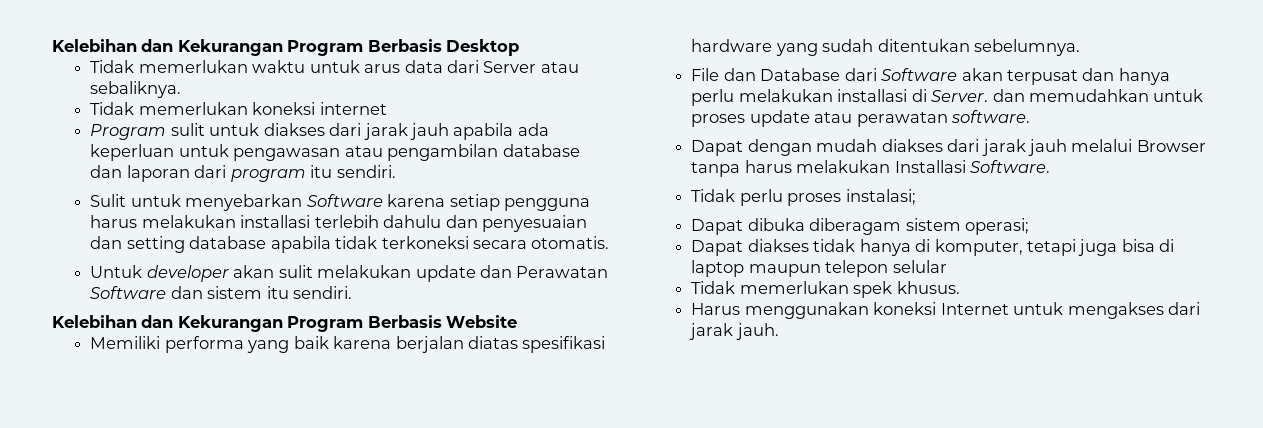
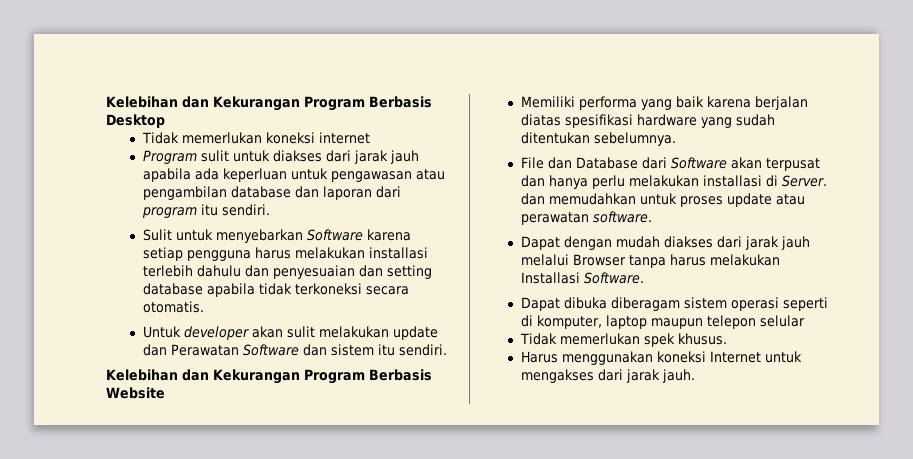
[90,60,579,73] [90,81,182,98] // Tidak memerlukan waktu untuk arus data dari Server atau sebaliknya. -> (165, 121) none
[691,189,916,206] // Tidak perlu proses instalasi; -> (644, 278) none
[965,218,1030,235] [691,239,1175,256] operasi; // Dapat diakses tidak hanya di komputer, tetapi juga bisa di -> [730,297,828,311] [520,315,602,329] operasi seperti di komputer,

